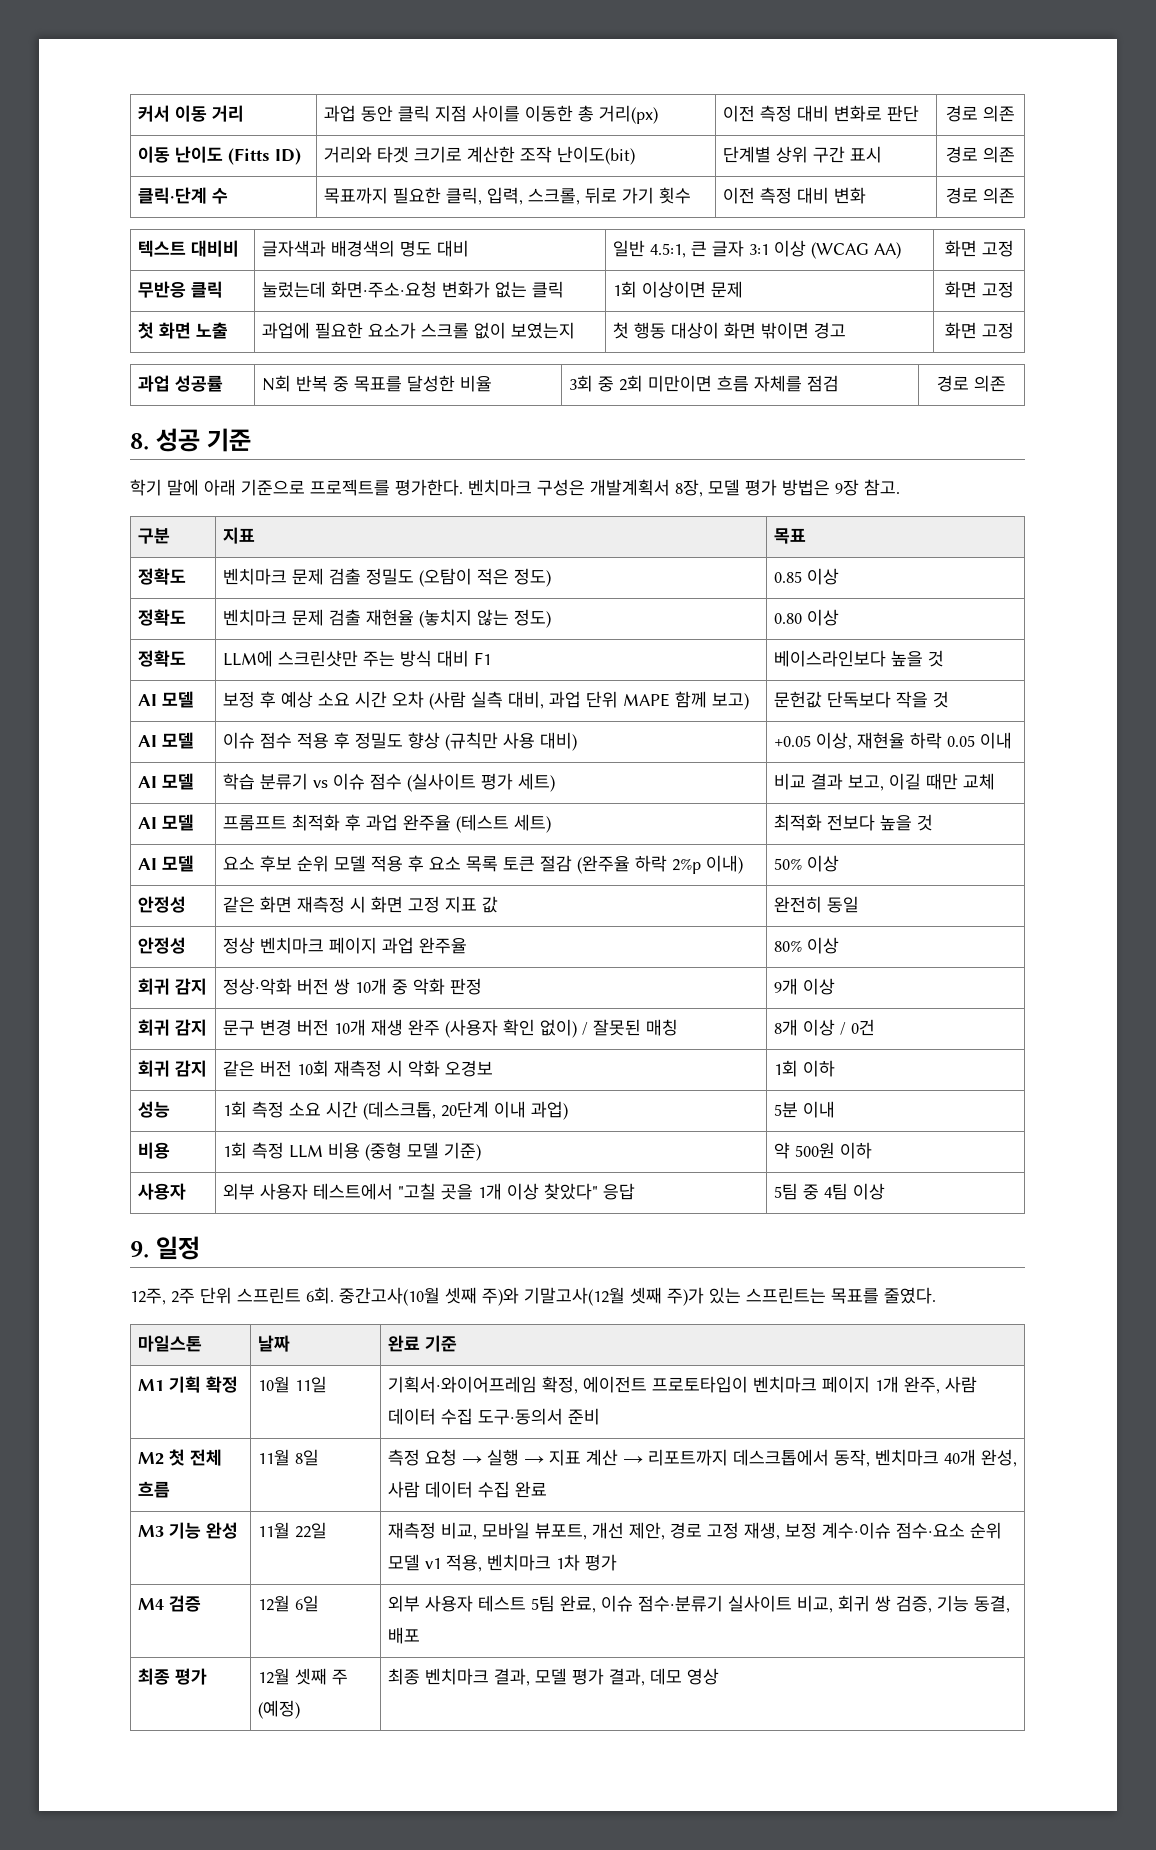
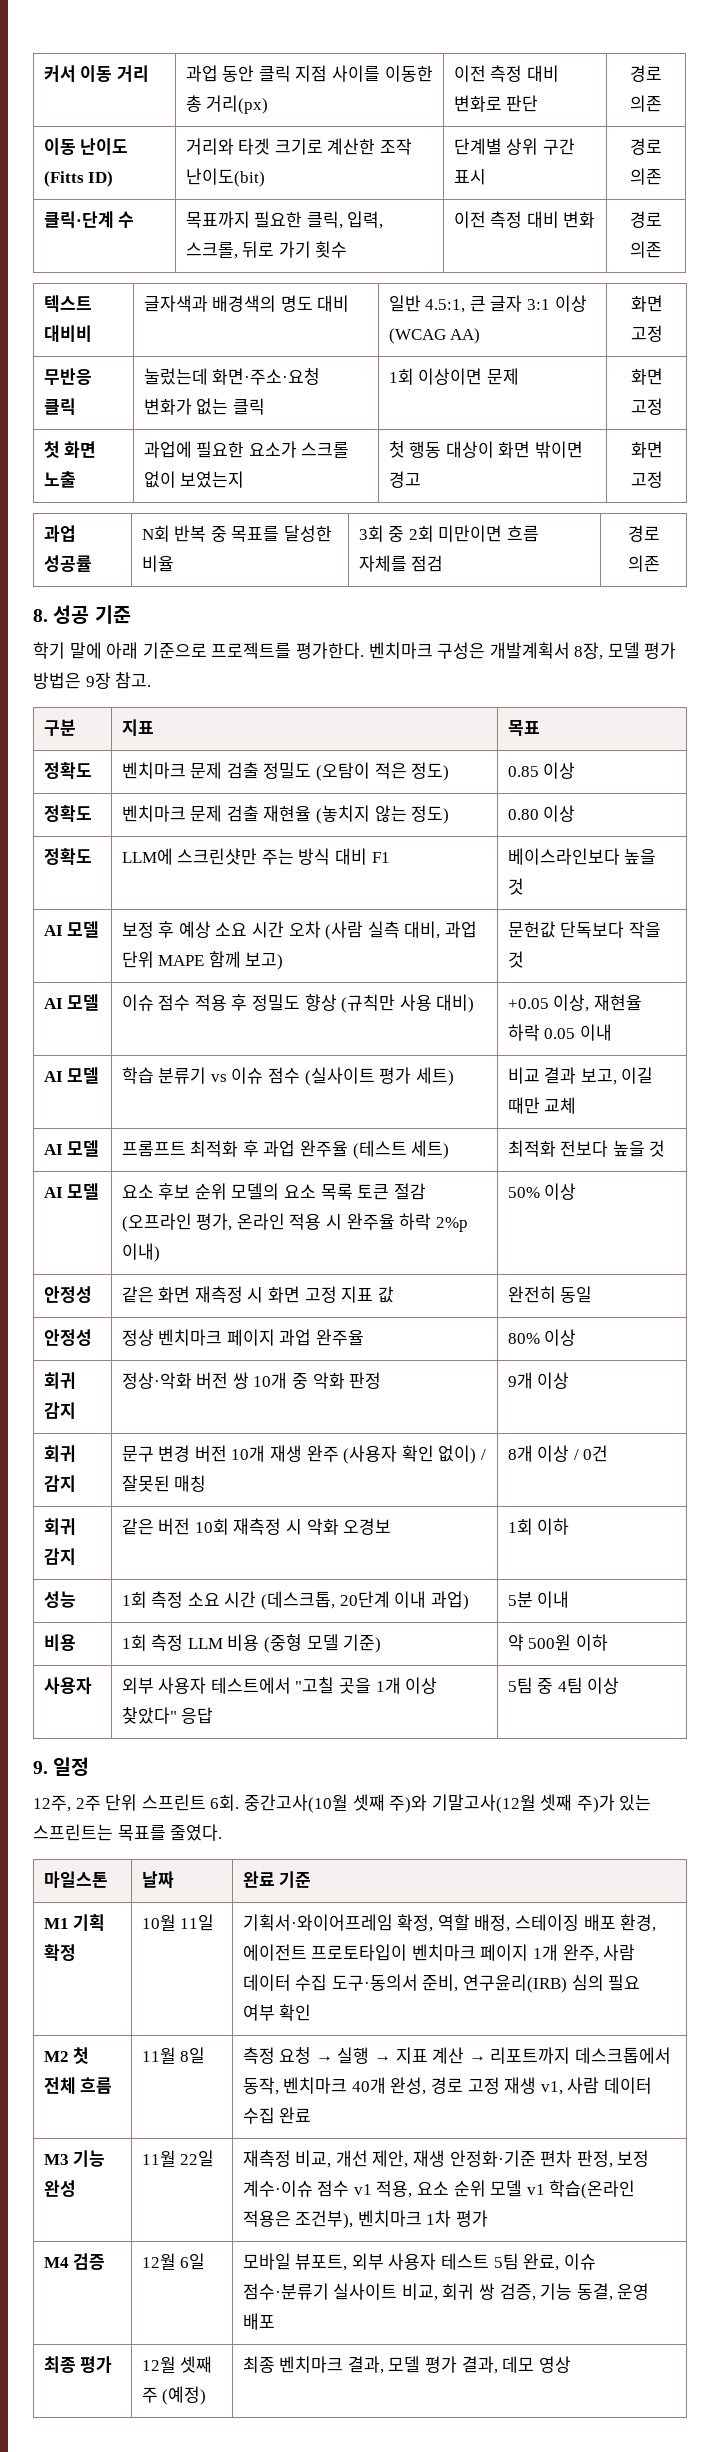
[333,855,424,872] 모델 적용 후 -> [231,1183,280,1200] 모델의
[576,855,630,874] (완주율 -> [121,1213,395,1232] (오프라인 평가, 온라인 적용 시 완주율
(578, 1385) none -> [437,1914,657,1932] 역할 배정, 스테이징 배포 환경,
[567,1408,600,1425] 준비 -> [422,1974,641,1993] [242,2004,312,2021] 준비, 연구윤리(IRB) 심의 필요 여부 확인
(1017, 1458) none -> [430,2077,563,2095] 경로 고정 재생 v1,
[481,1522,1002,1540] [387,1554,482,1572] 모바일 뷰포트, 개선 제안, 경로 고정 재생, 보정 계수·이슈 점수·요소 순위 모델 v1 적용, -> [335,2150,650,2168] [242,2180,636,2199] [242,2210,354,2229] 개선 제안, 재생 안정화·기준 편차 판정, 보정 계수·이슈 점수 v1 적용, 요소 순위 모델 v1 학습(온라인 적용은 조건부),
(319, 1603) none -> [242,2253,348,2271] 모바일 뷰포트,
(1010, 1604) none -> [617,2283,650,2300] 운영

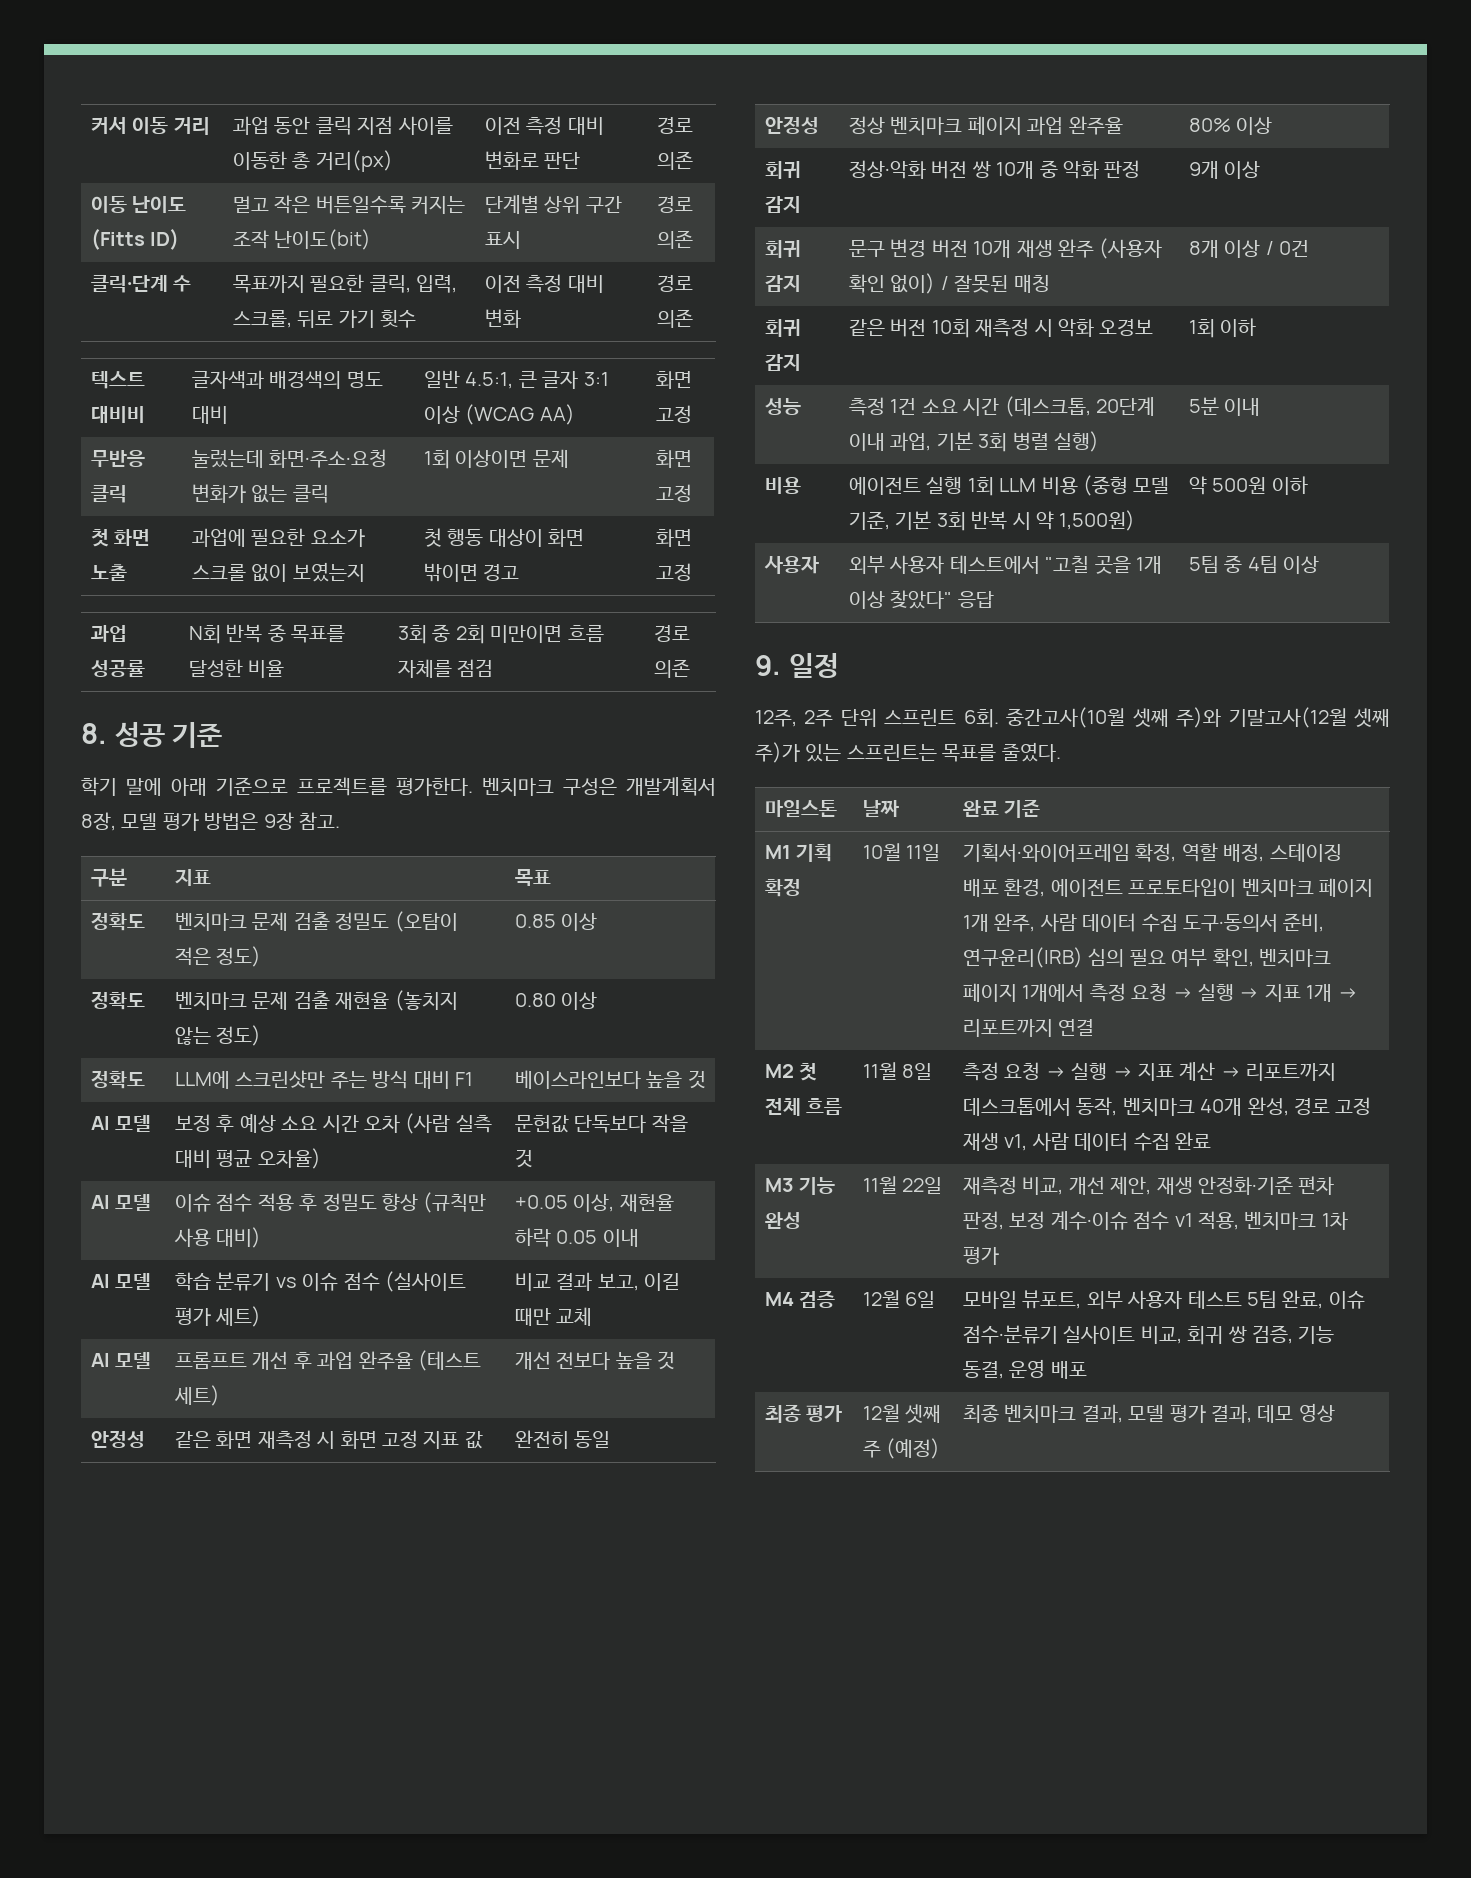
[185,138,376,155] 거리와 타겟 크기로 계산한 -> [232,195,466,214] 멀고 작은 버튼일수록 커지는
[404,921,477,939] [121,951,284,970] 대비, 과업 단위 MAPE 함께 보고) -> [174,1148,321,1169] 대비 평균 오차율)
[190,1140,239,1157] 최적화 -> [252,1351,289,1370] 개선
[507,1140,556,1157] 최적화 -> [514,1351,551,1370] 개선
[43,1183,100,1200] [121,1183,426,1200] [121,1213,468,1232] [121,1243,160,1262] [507,1183,577,1200] // AI 모델 | 요소 후보 순위 모델의 요소 목록 토큰 절감 (오프라인 평가, 온라인 적용 시 완주율 하락 2%p 이내) | 50% 이상 -> (676, 1360) none
[121,1591,184,1608] 1회 측정 -> [848,397,917,416] 측정 1건
[430,1591,469,1610] 과업) -> [890,431,1099,452] 과업, 기본 3회 병렬 실행)
[121,1634,184,1651] 1회 측정 -> [848,476,994,496] 에이전트 실행 1회
[343,1634,382,1653] 기준) -> [848,510,1136,531] 기준, 기본 3회 반복 시 약 1,500원)
[279,2004,312,2021] 확인 -> [1212,948,1331,967] [962,983,1358,1002] [962,1019,1095,1037] 확인, 벤치마크 페이지 1개에서 측정 요청 → 실행 → 지표 1개 → 리포트까지 연결
[416,2180,636,2199] [242,2210,354,2229] 요소 순위 모델 v1 학습(온라인 적용은 조건부), -> (1239, 1220) none

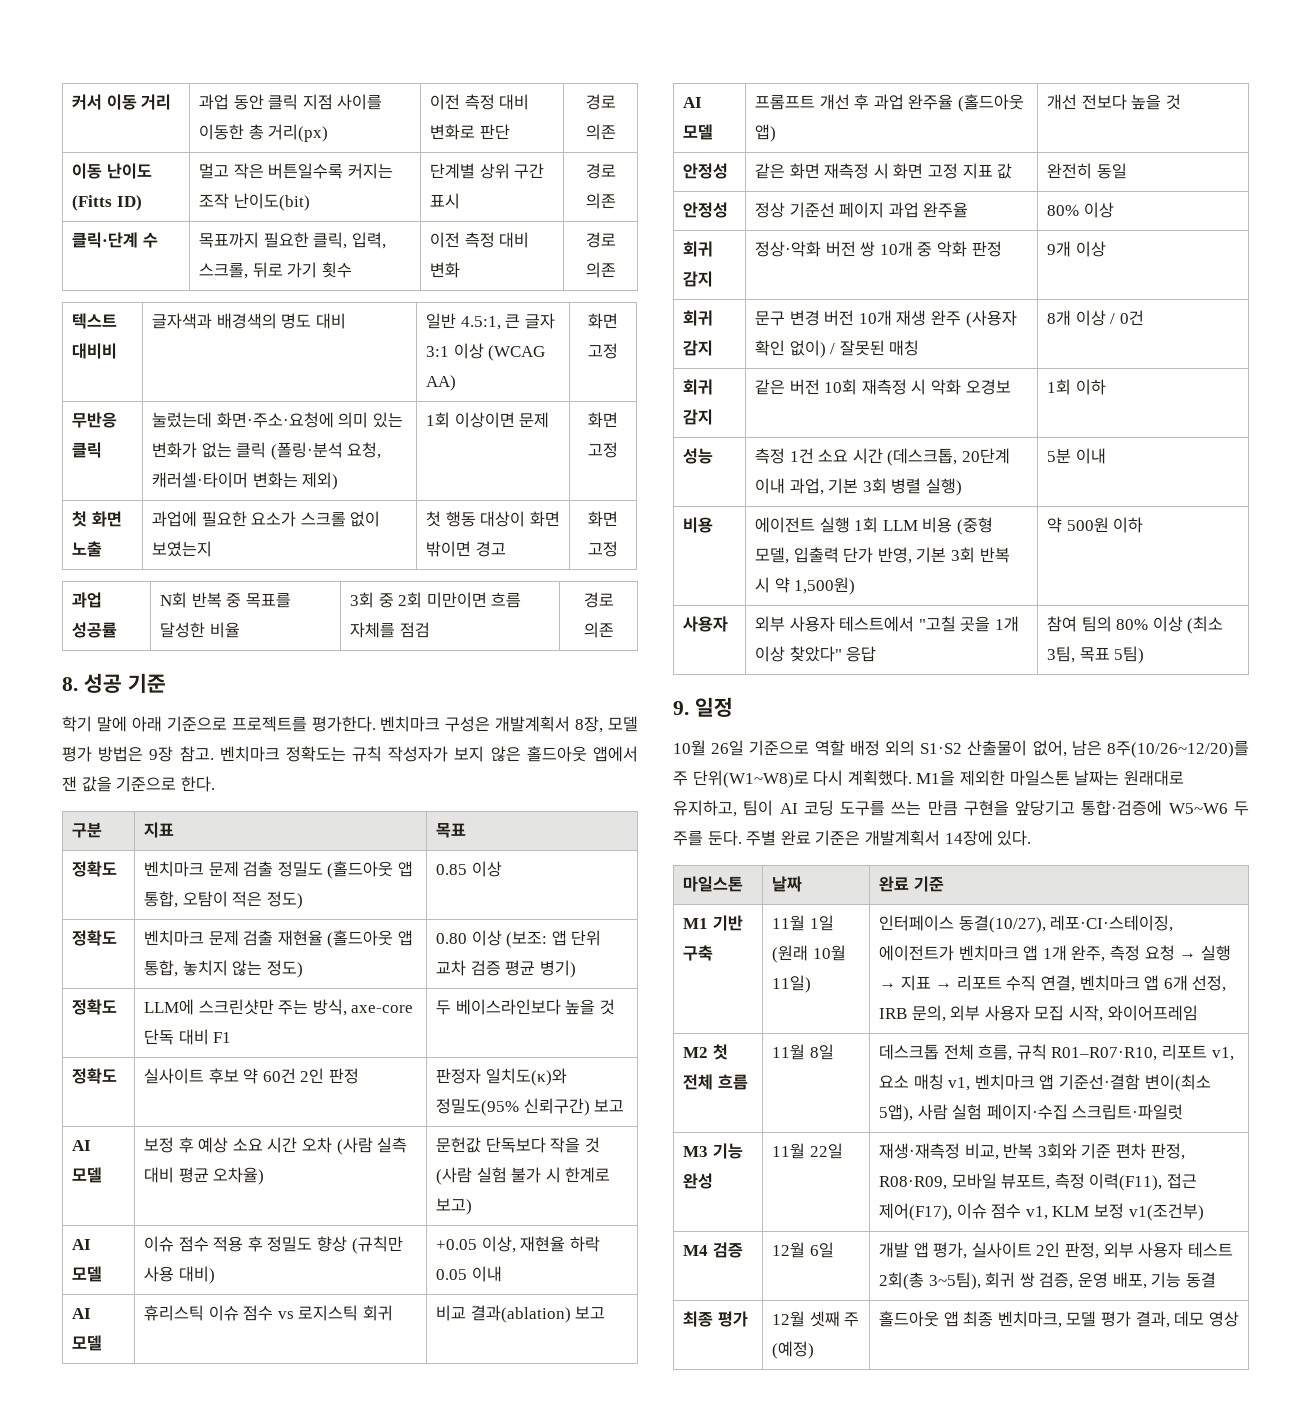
[269,449,388,468] 화면·주소·요청 -> [216,412,403,428] 화면·주소·요청에 의미 있는
(329, 494) none -> [270,442,382,460] [151,472,339,490] (폴링·분석 요청, 캐러셀·타이머 변화는 제외)
(340, 821) none -> [219,746,638,762] [62,776,215,792] 벤치마크 정확도는 규칙 작성자가 보지 않은 홀드아웃 앱에서 잰 값을 기준으로 한다.
[394,911,458,932] (오탐이 -> [327,861,413,879] [143,891,228,908] (홀드아웃 앱 통합, 오탐이
[394,990,458,1011] (놓치지 -> [327,930,413,948] [143,960,228,977] (홀드아웃 앱 통합, 놓치지
(598, 1001) none -> [506,930,602,948] [435,960,576,978] (보조: 앱 단위 교차 검증 평균 병기)
[372,1070,409,1089] 방식 -> [312,999,414,1016] [143,1029,174,1045] 방식, axe-core 단독
(473, 1079) none -> [435,1000,451,1015] 두
(706, 1079) none -> [71,1068,117,1084] [143,1068,359,1084] [435,1068,567,1086] [435,1098,625,1116] // 정확도 | 실사이트 후보 약 60건 2인 판정 | 판정자 일치도(κ)와 정밀도(95% 신뢰구간) 보고
(533, 1158) none -> [435,1167,611,1185] [435,1198,472,1215] (사람 실험 불가 시 한계로 보고)
[174,1271,466,1292] [174,1306,262,1327] [514,1272,681,1291] [514,1307,593,1326] 학습 분류기 vs 이슈 점수 (실사이트 평가 세트) | 비교 결과 보고, 이길 때만 교체 -> [143,1305,393,1321] [435,1305,606,1323] 휴리스틱 이슈 점수 vs 로지스틱 회귀 | 비교 결과(ablation) 보고
[417,1350,481,1371] [173,1385,220,1406] (테스트 세트) -> [957,94,1024,112] [754,124,776,142] (홀드아웃 앱)
[890,116,963,135] 벤치마크 -> [789,202,835,218] 기준선
[1133,477,1170,494] [848,511,890,530] 모델 기준, -> [754,547,912,564] 모델, 입출력 단가 반영,
[1188,555,1320,574] [755,653,839,678] [755,707,1390,728] [755,742,1061,763] 5팀 중 4팀 이상 // 9. 일정 // 12주, 2주 단위 스프린트 6회. 중간고사(10월 셋째 주)와 기말고사(12월 셋째 주)가 있는 스프린트는 목표를 줄였다. -> [1046,616,1224,634] [1046,646,1145,664] [673,697,733,717] [673,740,1249,758] [673,770,1184,788] [673,800,1249,817] [673,830,1032,846] 참여 팀의 80% 이상 (최소 3팀, 목표 5팀) // 9. 일정 // 10월 26일 기준으로 역할 배정 외의 S1·S2 산출물이 없어, 남은 8주(10/26~12/20)를 주 단위(W1~W8)로 다시 계획했다. M1을 제외한 마일스톤 날짜는 원래대로 유지하고, 팀이 AI 코딩 도구를 쓰는 만큼 구현을 앞당기고 통합·검증에 W5~W6 두 주를 둔다. 주별 완료 기준은 개발계획서 14장에 있다.
[796,844,833,862] [764,878,801,897] [862,843,941,861] [962,843,1342,862] [962,878,1373,897] [962,913,1325,932] [962,947,1331,968] [962,983,1358,1002] [962,1019,1095,1037] 기획 확정 | 10월 11일 | 기획서·와이어프레임 확정, 역할 배정, 스테이징 배포 환경, 에이전트 프로토타입이 벤치마크 페이지 1개 완주, 사람 데이터 수집 도구·동의서 준비, 연구윤리(IRB) 심의 필요 여부 확인, 벤치마크 페이지 1개에서 측정 요청 → 실행 → 지표 1개 → 리포트까지 연결 -> [712,915,743,931] [682,945,713,961] [771,915,834,931] [771,945,846,963] [771,975,811,993] [878,915,1174,933] [878,945,1231,962] [878,975,1227,992] [878,1005,1198,1022] 기반 구축 | 11월 1일 (원래 10월 11일) | 인터페이스 동결(10/27), 레포·CI·스테이징, 에이전트가 벤치마크 앱 1개 완주, 측정 요청 → 실행 → 지표 → 리포트 수직 연결, 벤치마크 앱 6개 선정, IRB 문의, 외부 사용자 모집 시작, 와이어프레임
[962,1062,1337,1081] [962,1097,1372,1116] [962,1132,1211,1151] 측정 요청 → 실행 → 지표 계산 → 리포트까지 데스크톱에서 동작, 벤치마크 40개 완성, 경로 고정 재생 v1, 사람 데이터 수집 완료 -> [878,1044,1234,1061] [878,1074,1211,1092] [878,1104,1184,1122] 데스크톱 전체 흐름, 규칙 R01–R07·R10, 리포트 v1, 요소 매칭 v1, 벤치마크 앱 기준선·결함 변이(최소 5앱), 사람 실험 페이지·수집 스크립트·파일럿
[962,1176,1335,1195] [962,1211,1348,1230] [962,1247,999,1265] [764,1290,836,1308] [862,1290,936,1308] [962,1290,1365,1309] [962,1325,1335,1345] [962,1359,1087,1379] 재측정 비교, 개선 제안, 재생 안정화·기준 편차 판정, 보정 계수·이슈 점수 v1 적용, 벤치마크 1차 평가 // M4 검증 | 12월 6일 | 모바일 뷰포트, 외부 사용자 테스트 5팀 완료, 이슈 점수·분류기 실사이트 비교, 회귀 쌍 검증, 기능 동결, 운영 배포 -> [878,1143,1185,1160] [878,1173,1197,1191] [878,1203,1204,1221] [682,1242,743,1258] [771,1242,834,1258] [878,1242,1233,1259] [878,1272,1216,1290] 재생·재측정 비교, 반복 3회와 기준 편차 판정, R08·R09, 모바일 뷰포트, 측정 이력(F11), 접근 제어(F17), 이슈 점수 v1, KLM 보정 v1(조건부) // M4 검증 | 12월 6일 | 개발 앱 평가, 실사이트 2인 판정, 외부 사용자 테스트 2회(총 3~5팀), 회귀 쌍 검증, 운영 배포, 기능 동결
[962,1404,1123,1423] 최종 벤치마크 결과, -> [878,1311,1062,1328] 홀드아웃 앱 최종 벤치마크,

